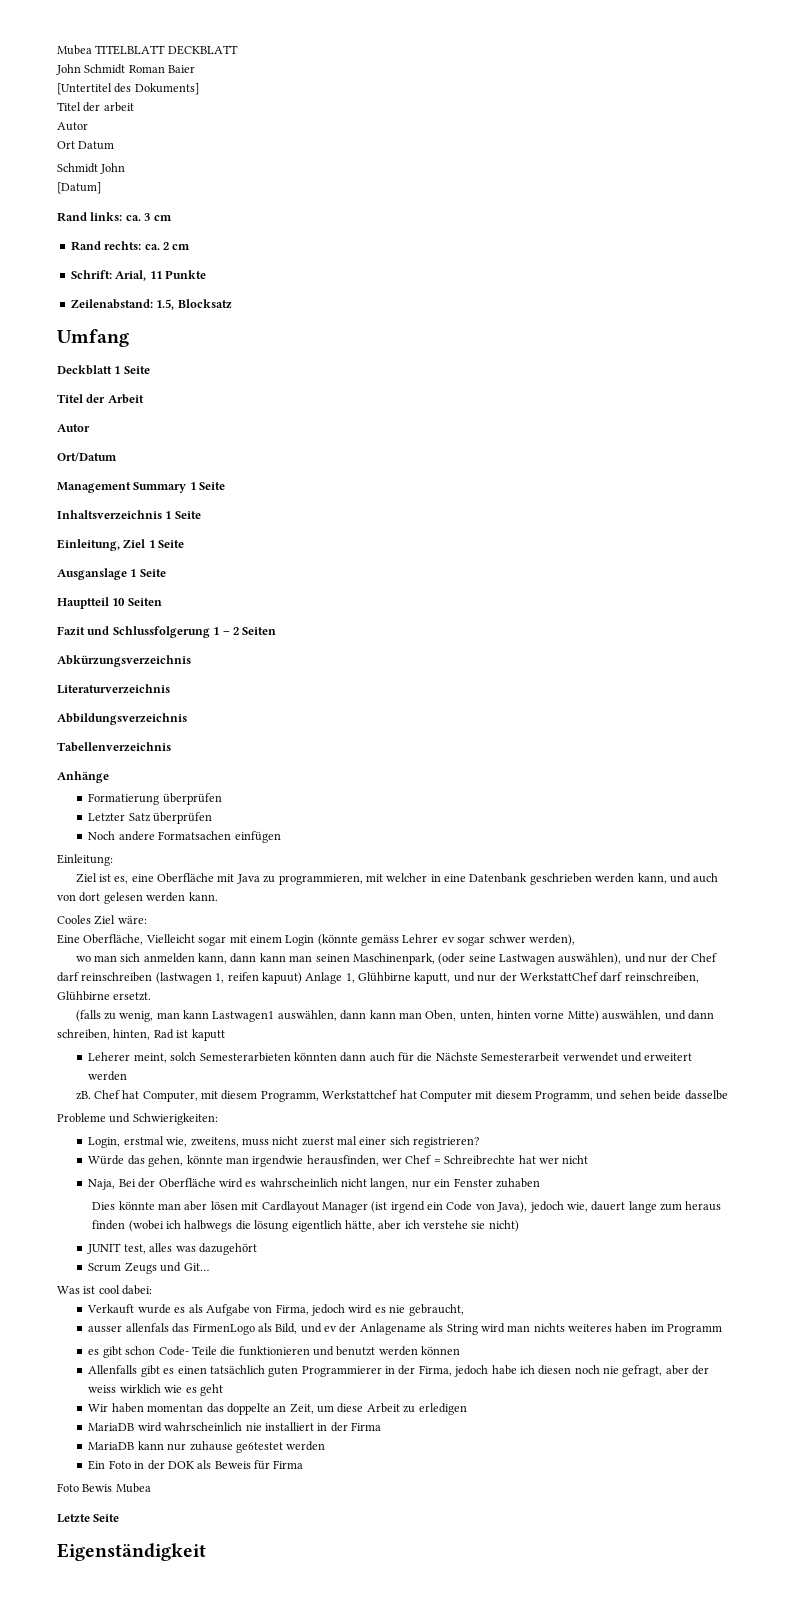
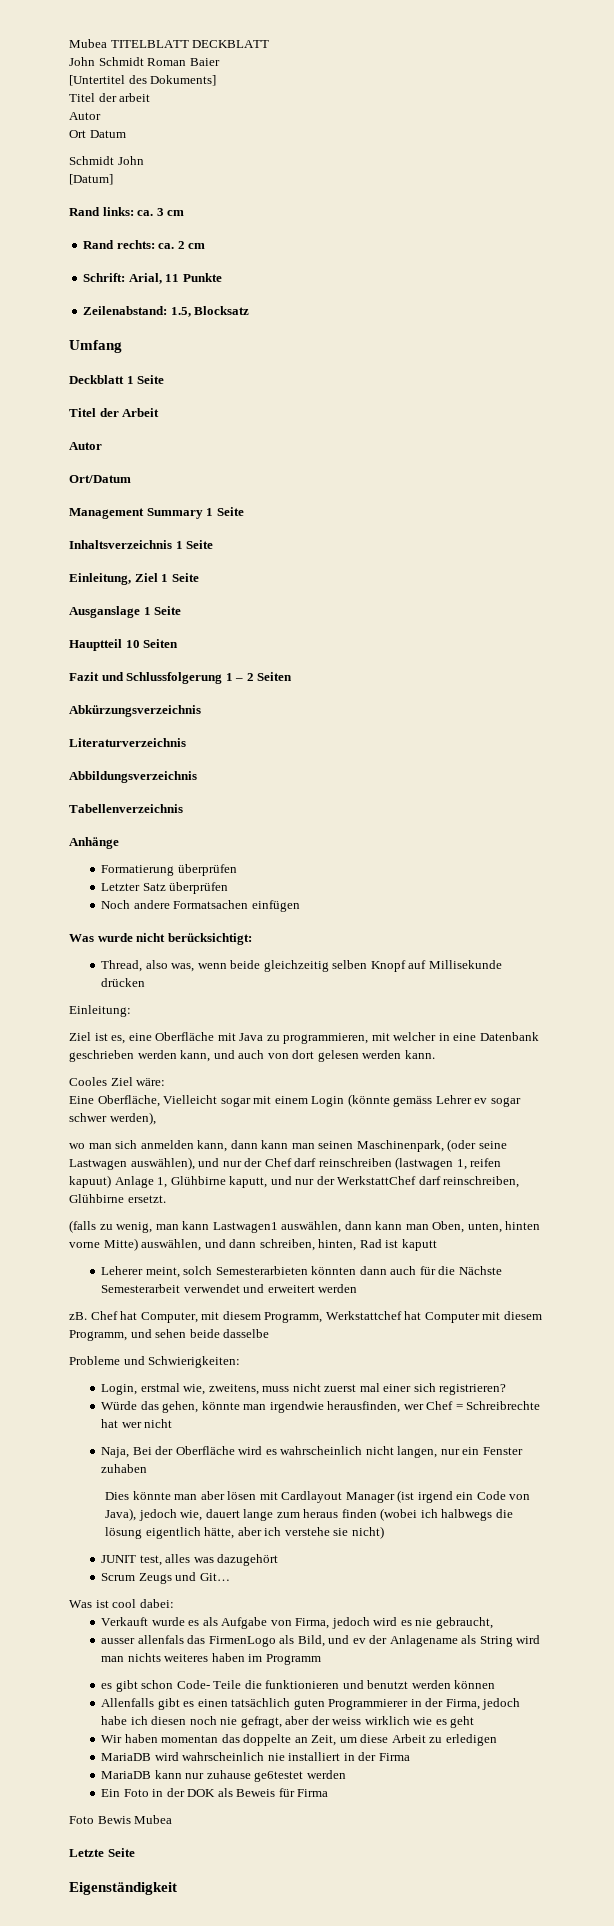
(281, 837) none -> [69,933,252,945] [101,960,502,972] [101,978,146,987] // Was wurde nicht berücksichtigt: // Thread, also was, wenn beide gleichzeitig selben Knopf auf Millisekunde drücken

